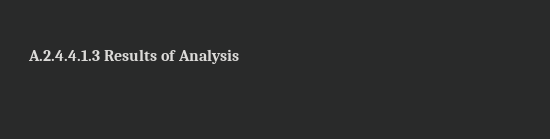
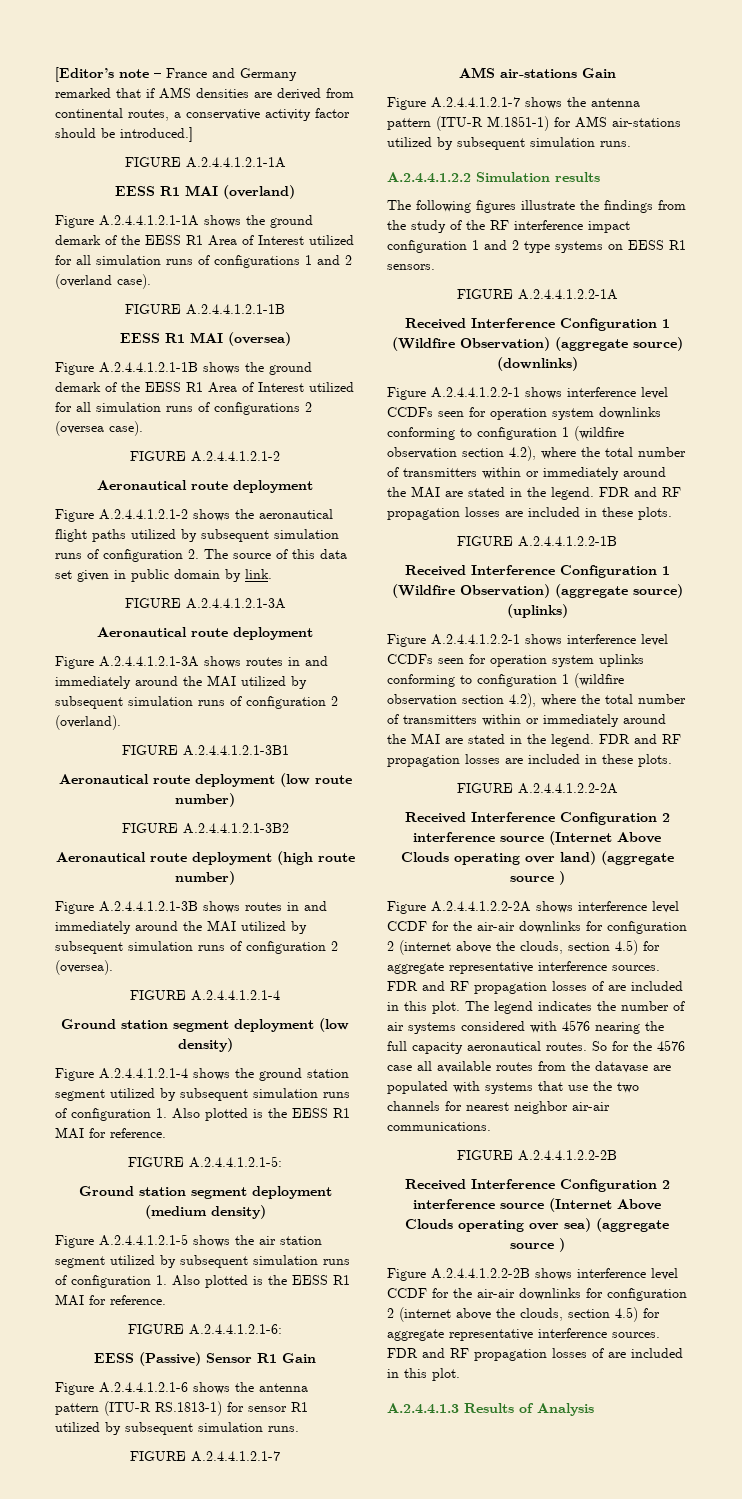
(28, 55) none -> [55,67,297,82] [55,87,354,100] [55,108,350,121] [55,127,193,142] [124,157,286,168] [115,185,295,199] [55,215,313,228] [55,235,354,246] [55,255,352,268] [55,274,151,289] [125,304,285,315] [119,332,291,346] [55,362,312,375] [55,382,354,393] [55,402,312,415] [55,421,143,436] [130,451,280,462] [97,480,313,493] [55,509,333,522] [55,529,339,542] [55,549,347,562] [55,569,272,582] [124,598,286,609] [97,627,313,640] [55,656,328,669] [55,675,307,689] [55,696,338,709] [55,715,121,730] [121,745,289,756] [58,773,352,787] [175,793,235,807] [121,823,289,834] [55,851,355,865] [175,871,235,885] [55,901,327,914] [55,920,307,934] [55,941,338,954] [55,960,113,975] [130,990,280,1001] [61,1018,349,1032] [177,1038,233,1052] [55,1068,349,1081] [55,1088,350,1101] [55,1108,350,1121] [55,1127,166,1139] [128,1156,282,1168] [78,1186,332,1199] [144,1205,266,1219] [55,1234,322,1248] [55,1255,350,1268] [55,1275,350,1288] [55,1294,166,1306] [128,1324,282,1335] [94,1352,316,1366] [55,1382,308,1395] [55,1401,308,1416] [55,1422,299,1435] [130,1451,280,1462] [458,67,616,78] [387,97,640,110] [387,116,681,131] [387,137,631,150] [387,172,600,183] [387,200,686,213] [387,220,630,233] [387,240,686,253] [387,264,435,270] [456,289,618,300] [404,318,670,331] [391,337,683,351] [496,357,578,371] [387,387,668,400] [387,407,661,420] [387,426,624,441] [387,446,686,461] [387,467,666,480] [387,486,681,500] [387,507,672,520] [457,536,617,547] [404,565,670,578] [391,584,683,598] [506,604,568,618] [387,634,668,647] [387,654,644,667] [387,673,624,688] [387,693,686,708] [387,714,666,727] [387,733,681,747] [387,754,672,767] [456,783,618,794] [404,812,670,825] [413,831,661,845] [400,851,674,865] [509,871,565,885] [387,901,679,914] [387,921,687,934] [387,940,660,955] [387,961,660,974] [387,981,683,994] [387,1001,685,1014] [387,1020,664,1034] [387,1040,685,1054] [387,1061,671,1073] [387,1081,639,1094] [387,1101,610,1114] [387,1122,491,1131] [457,1150,617,1161] [404,1179,670,1192] [413,1198,661,1212] [405,1218,669,1232] [509,1238,565,1252] [387,1268,678,1281] [387,1288,687,1301] [387,1307,660,1322] [387,1328,660,1341] [387,1348,683,1361] [387,1368,460,1381] [Editor’s note – France and Germany remarked that if AMS densities are derived from continental routes, a conservative activity factor should be introduced.] // FIGURE A.2.4.4.1.2.1-1A // EESS R1 MAI (overland) // Figure A.2.4.4.1.2.1-1A shows the ground demark of the EESS R1 Area of Interest utilized for all simulation runs of configurations 1 and 2 (overland case). // FIGURE A.2.4.4.1.2.1-1B // EESS R1 MAI (oversea) // Figure A.2.4.4.1.2.1-1B shows the ground demark of the EESS R1 Area of Interest utilized for all simulation runs of configurations 2 (oversea case). // FIGURE A.2.4.4.1.2.1-2 // Aeronautical route deployment // Figure A.2.4.4.1.2.1-2 shows the aeronautical flight paths utilized by subsequent simulation runs of configuration 2. The source of this data set given in public domain by link. // FIGURE A.2.4.4.1.2.1-3A // Aeronautical route deployment // Figure A.2.4.4.1.2.1-3A shows routes in and immediately around the MAI utilized by subsequent simulation runs of configuration 2 (overland). // FIGURE A.2.4.4.1.2.1-3B1 // Aeronautical route deployment (low route number) // FIGURE A.2.4.4.1.2.1-3B2 // Aeronautical route deployment (high route number) // Figure A.2.4.4.1.2.1-3B shows routes in and immediately around the MAI utilized by subsequent simulation runs of configuration 2 (oversea). // FIGURE A.2.4.4.1.2.1-4 // Ground station segment deployment (low density) // Figure A.2.4.4.1.2.1-4 shows the ground station segment utilized by subsequent simulation runs of configuration 1. Also plotted is the EESS R1 MAI for reference. // FIGURE A.2.4.4.1.2.1-5: // Ground station segment deployment (medium density) // Figure A.2.4.4.1.2.1-5 shows the air station segment utilized by subsequent simulation runs of configuration 1. Also plotted is the EESS R1 MAI for reference. // FIGURE A.2.4.4.1.2.1-6: // EESS (Passive) Sensor R1 Gain // Figure A.2.4.4.1.2.1-6 shows the antenna pattern (ITU-R RS.1813-1) for sensor R1 utilized by subsequent simulation runs. // FIGURE A.2.4.4.1.2.1-7 // AMS air-stations Gain // Figure A.2.4.4.1.2.1-7 shows the antenna pattern (ITU-R M.1851-1) for AMS air-stations utilized by subsequent simulation runs. // A.2.4.4.1.2.2 Simulation results // The following figures illustrate the findings from the study of the RF interference impact configuration 1 and 2 type systems on EESS R1 sensors. // FIGURE A.2.4.4.1.2.2-1A // Received Interference Configuration 1 (Wildfire Observation) (aggregate source) (downlinks) // Figure A.2.4.4.1.2.2-1 shows interference level CCDFs seen for operation system downlinks conforming to configuration 1 (wildfire observation section 4.2), where the total number of transmitters within or immediately around the MAI are stated in the legend. FDR and RF propagation losses are included in these plots. // FIGURE A.2.4.4.1.2.2-1B // Received Interference Configuration 1 (Wildfire Observation) (aggregate source) (uplinks) // Figure A.2.4.4.1.2.2-1 shows interference level CCDFs seen for operation system uplinks conforming to configuration 1 (wildfire observation section 4.2), where the total number of transmitters within or immediately around the MAI are stated in the legend. FDR and RF propagation losses are included in these plots. // FIGURE A.2.4.4.1.2.2-2A // Received Interference Configuration 2 interference source (Internet Above Clouds operating over land) (aggregate source ) // Figure A.2.4.4.1.2.2-2A shows interference level CCDF for the air-air downlinks for configuration 2 (internet above the clouds, section 4.5) for aggregate representative interference sources. FDR and RF propagation losses of are included in this plot. The legend indicates the number of air systems considered with 4576 nearing the full capacity aeronautical routes. So for the 4576 case all available routes from the datavase are populated with systems that use the two channels for nearest neighbor air-air communications. // FIGURE A.2.4.4.1.2.2-2B // Received Interference Configuration 2 interference source (Internet Above Clouds operating over sea) (aggregate source ) // Figure A.2.4.4.1.2.2-2B shows interference level CCDF for the air-air downlinks for configuration 2 (internet above the clouds, section 4.5) for aggregate representative interference sources. FDR and RF propagation losses of are included in this plot. //

